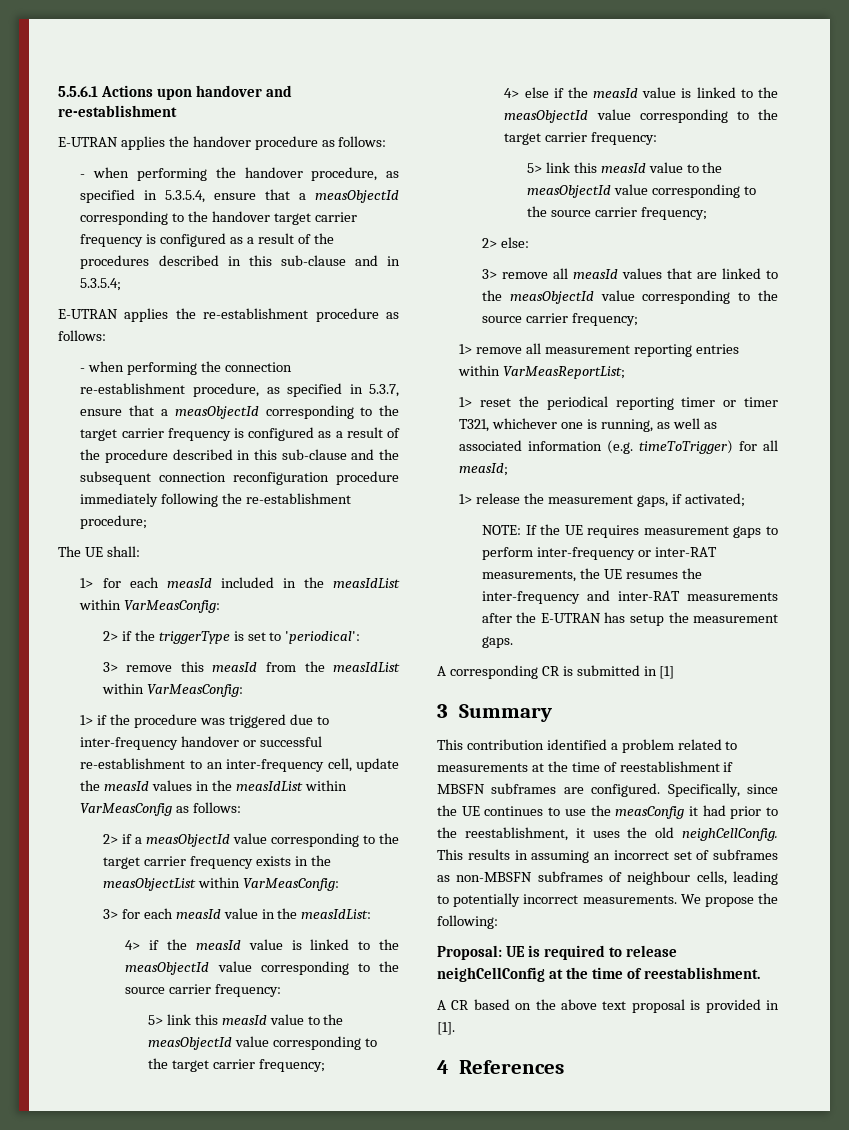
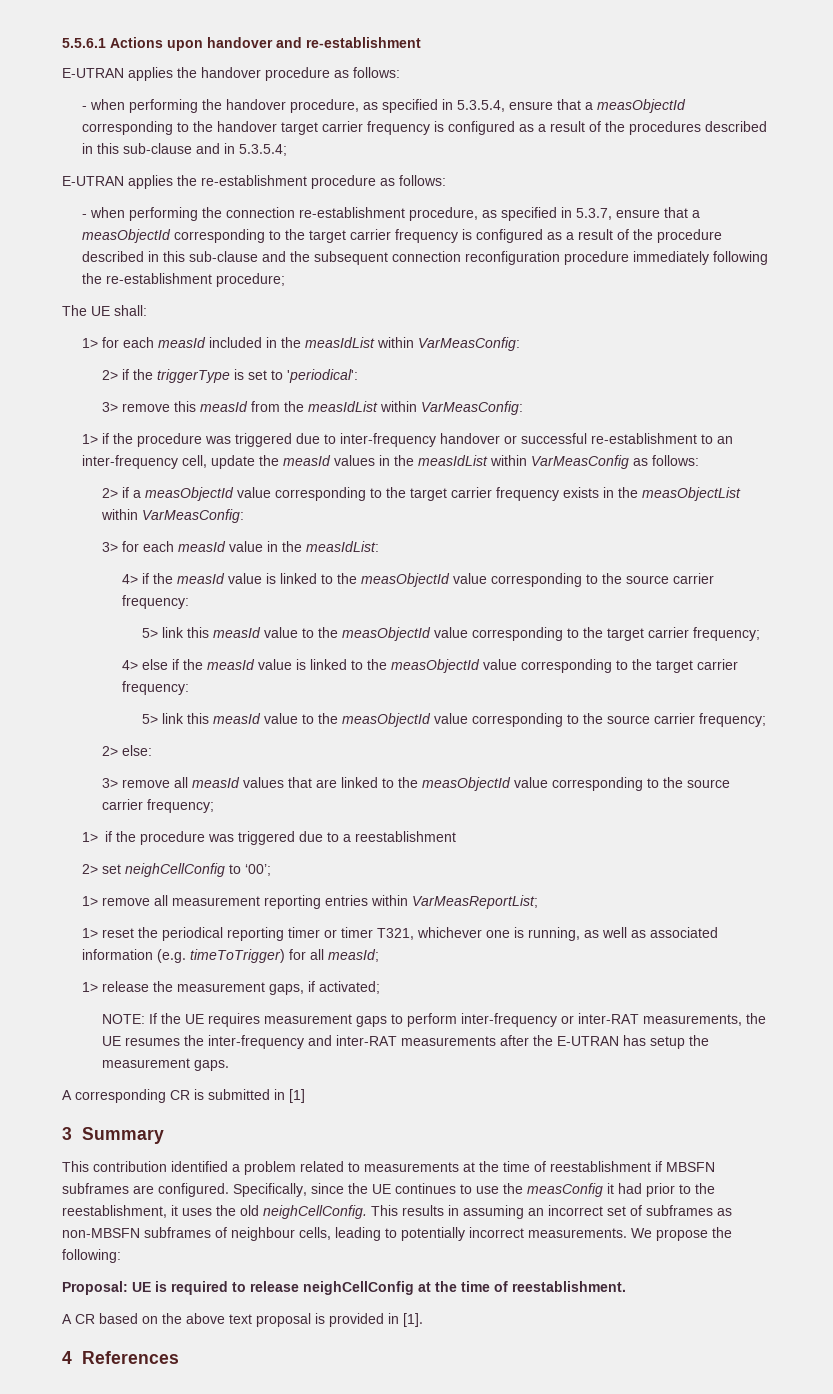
(638, 319) none -> [81,831,456,845] [81,863,271,877] // 1> if the procedure was triggered due to a reestablishment // 2> set neighCellConfig to ‘00’;

